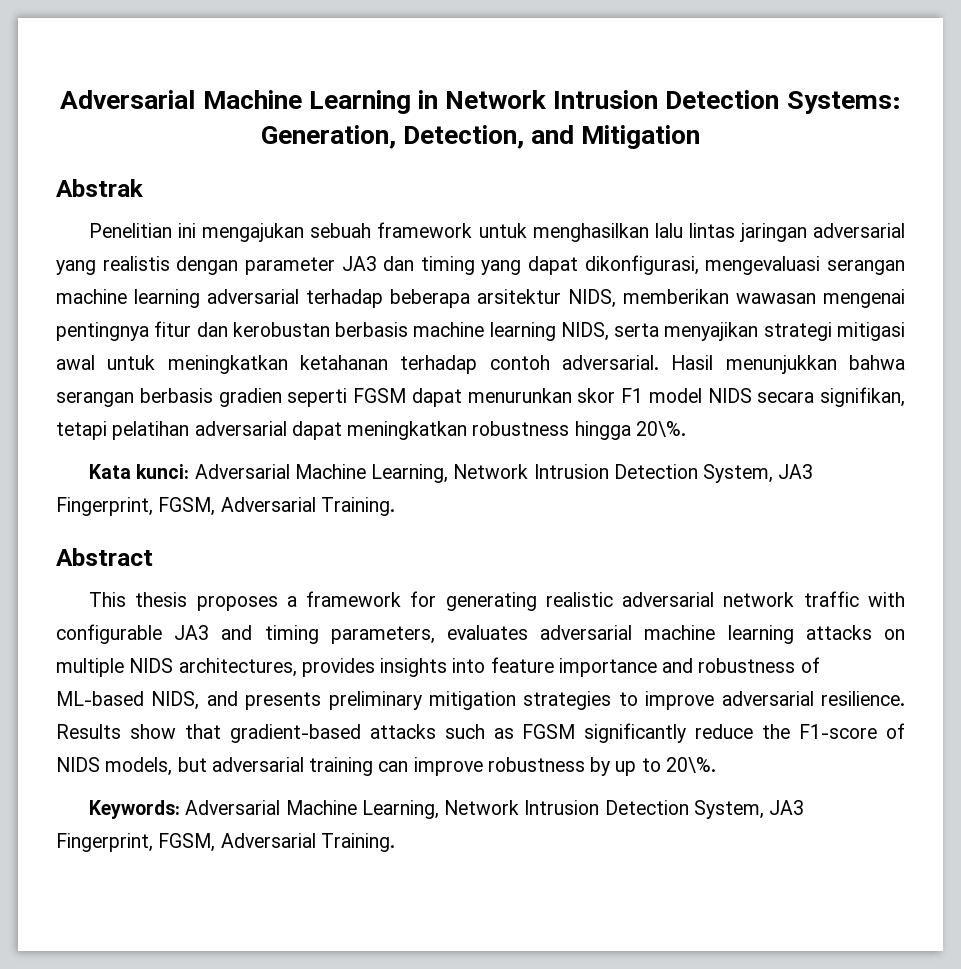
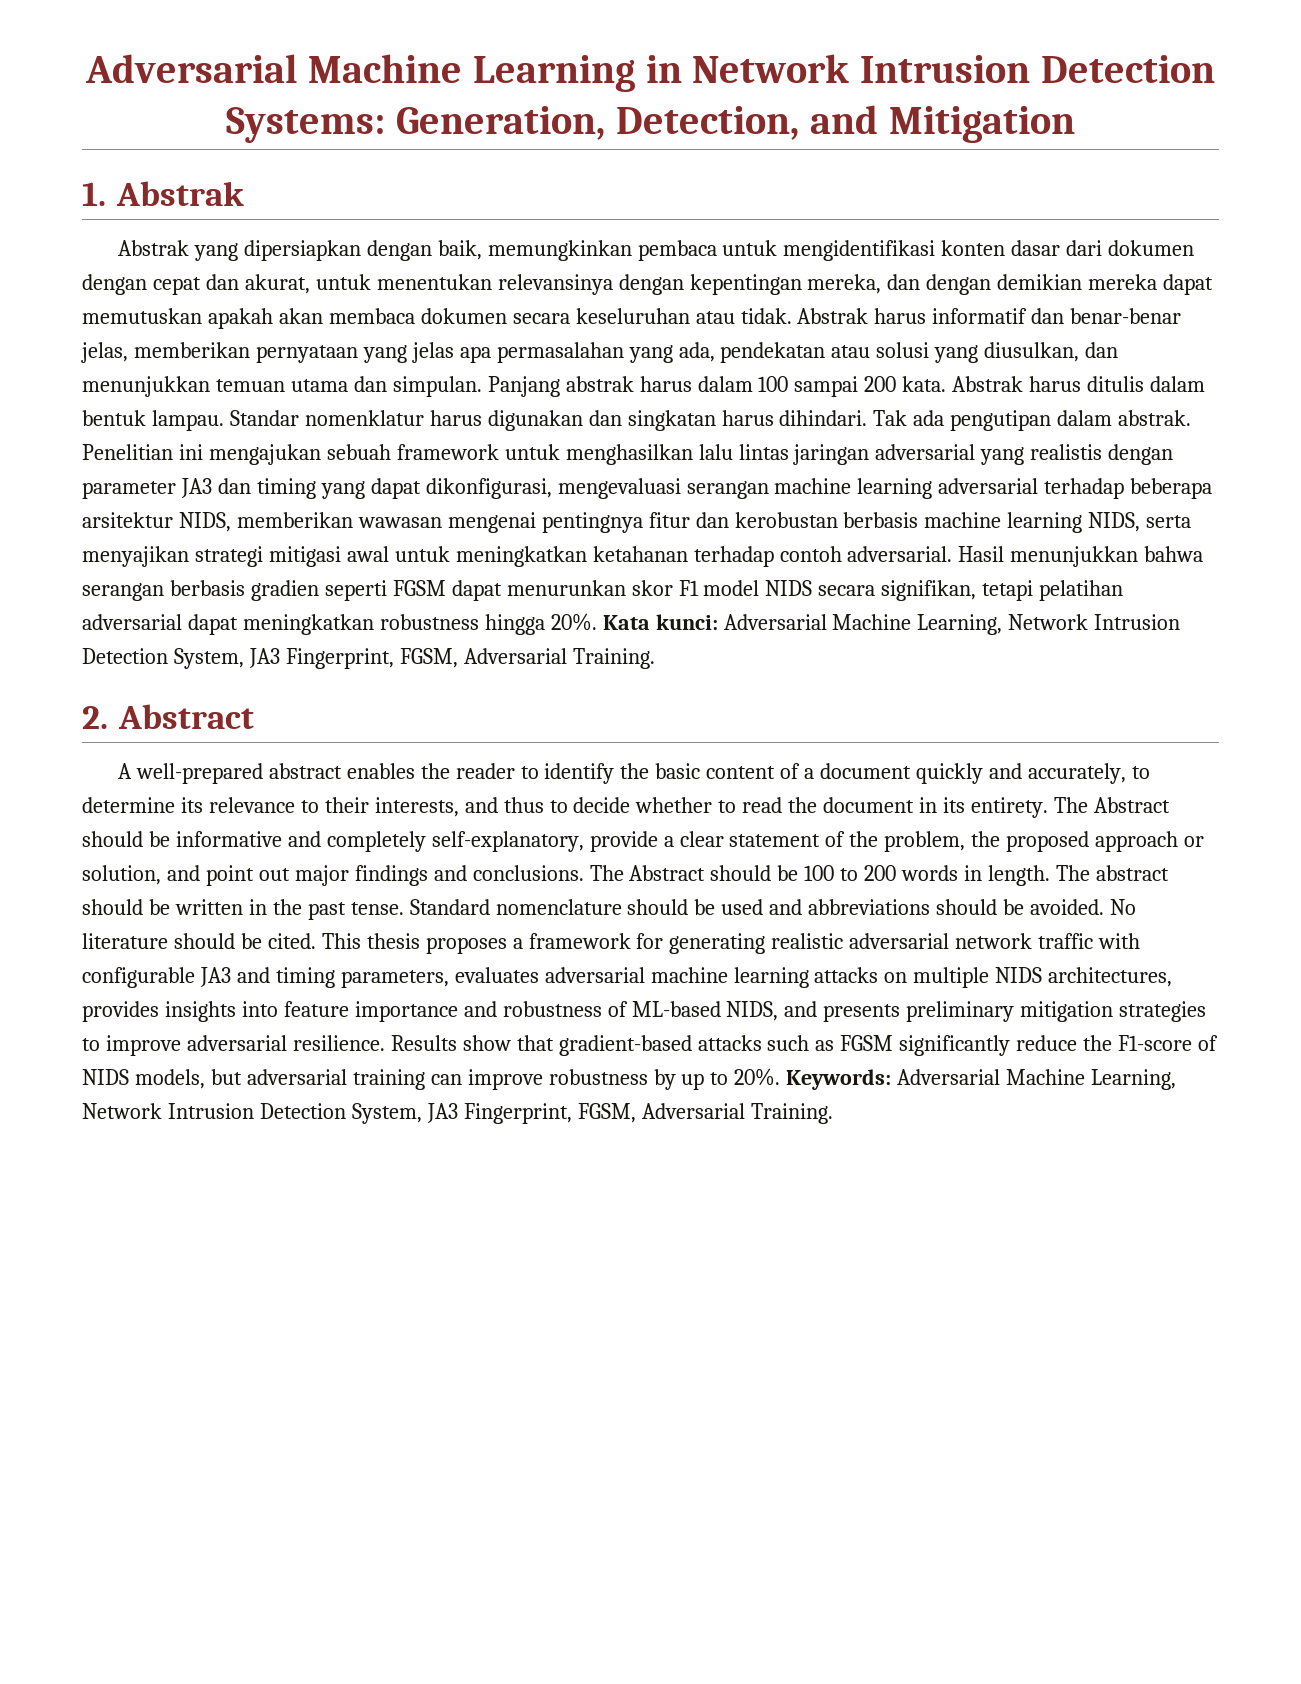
(701, 137) none -> [82,182,106,206] 1.
(144, 188) none -> [117,240,1195,261] [82,274,1214,295] [82,308,1182,329] [81,342,1119,363] [82,376,1206,397] [82,410,1192,431] Abstrak yang dipersiapkan dengan baik, memungkinkan pembaca untuk mengidentifikasi konten dasar dari dokumen dengan cepat dan akurat, untuk menentukan relevansinya dengan kepentingan mereka, dan dengan demikian mereka dapat memutuskan apakah akan membaca dokumen secara keseluruhan atau tidak. Abstrak harus informatif dan benar-benar jelas, memberikan pernyataan yang jelas apa permasalahan yang ada, pendekatan atau solusi yang diusulkan, dan menunjukkan temuan utama dan simpulan. Panjang abstrak harus dalam 100 sampai 200 kata. Abstrak harus ditulis dalam bentuk lampau. Standar nomenklatur harus digunakan dan singkatan harus dihindari. Tak ada pengutipan dalam abstrak.
[635,421,686,437] 20\%. // -> [550,613,597,631] 20%.
(395, 506) none -> [82,706,108,729] 2.
(153, 557) none -> [117,763,1150,784] [82,797,1170,818] [82,831,1205,852] [82,865,1169,886] [82,899,1136,920] [82,933,316,949] A well-prepared abstract enables the reader to identify the basic content of a document quickly and accurately, to determine its relevance to their interests, and thus to decide whether to read the document in its entirety. The Abstract should be informative and completely self-explanatory, provide a clear statement of the problem, the proposed approach or solution, and point out major findings and conclusions. The Abstract should be 100 to 200 words in length. The abstract should be written in the past tense. Standard nomenclature should be used and abbreviations should be avoided. No literature should be cited.
[665,757,716,773] 20\%. // -> [734,1068,781,1086] 20%.

